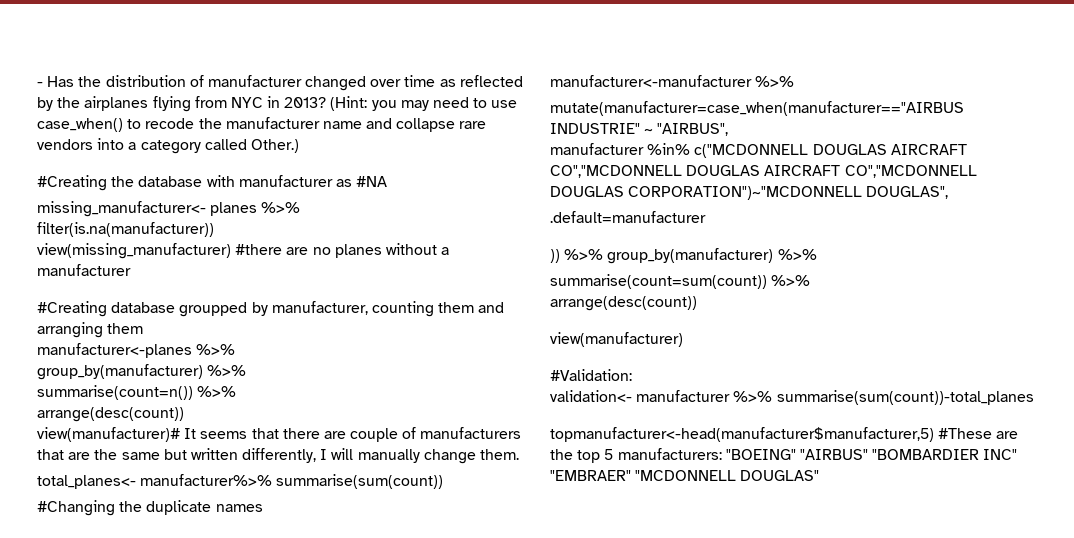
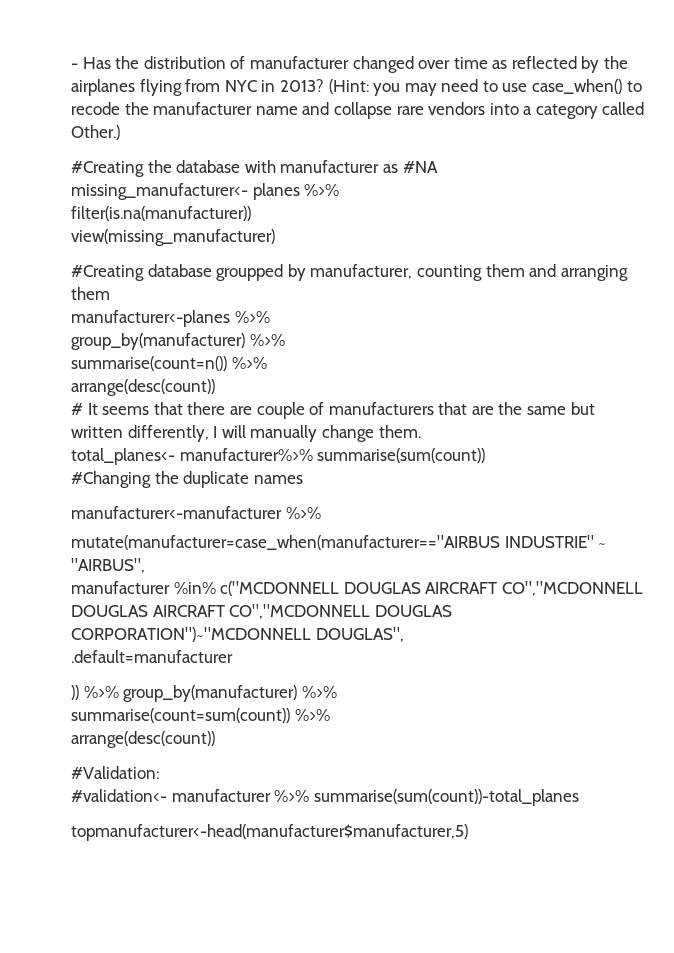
[235,243,450,258] [37,264,131,276] #there are no planes without a manufacturer -> (275, 237) none
[37,427,180,442] view(manufacturer)# -> [71,403,83,415] #
[550,332,683,347] // view(manufacturer) -> (215, 739) none
[550,390,632,402] validation<- -> [71,789,167,802] #validation<-
[938,428,1019,439] [550,448,1018,463] [550,470,820,481] #These are the top 5 manufacturers: "BOEING" "AIRBUS" "BOMBARDIER INC" "EMBRAER" "MCDONNELL DOUGLAS" -> (468, 832) none

